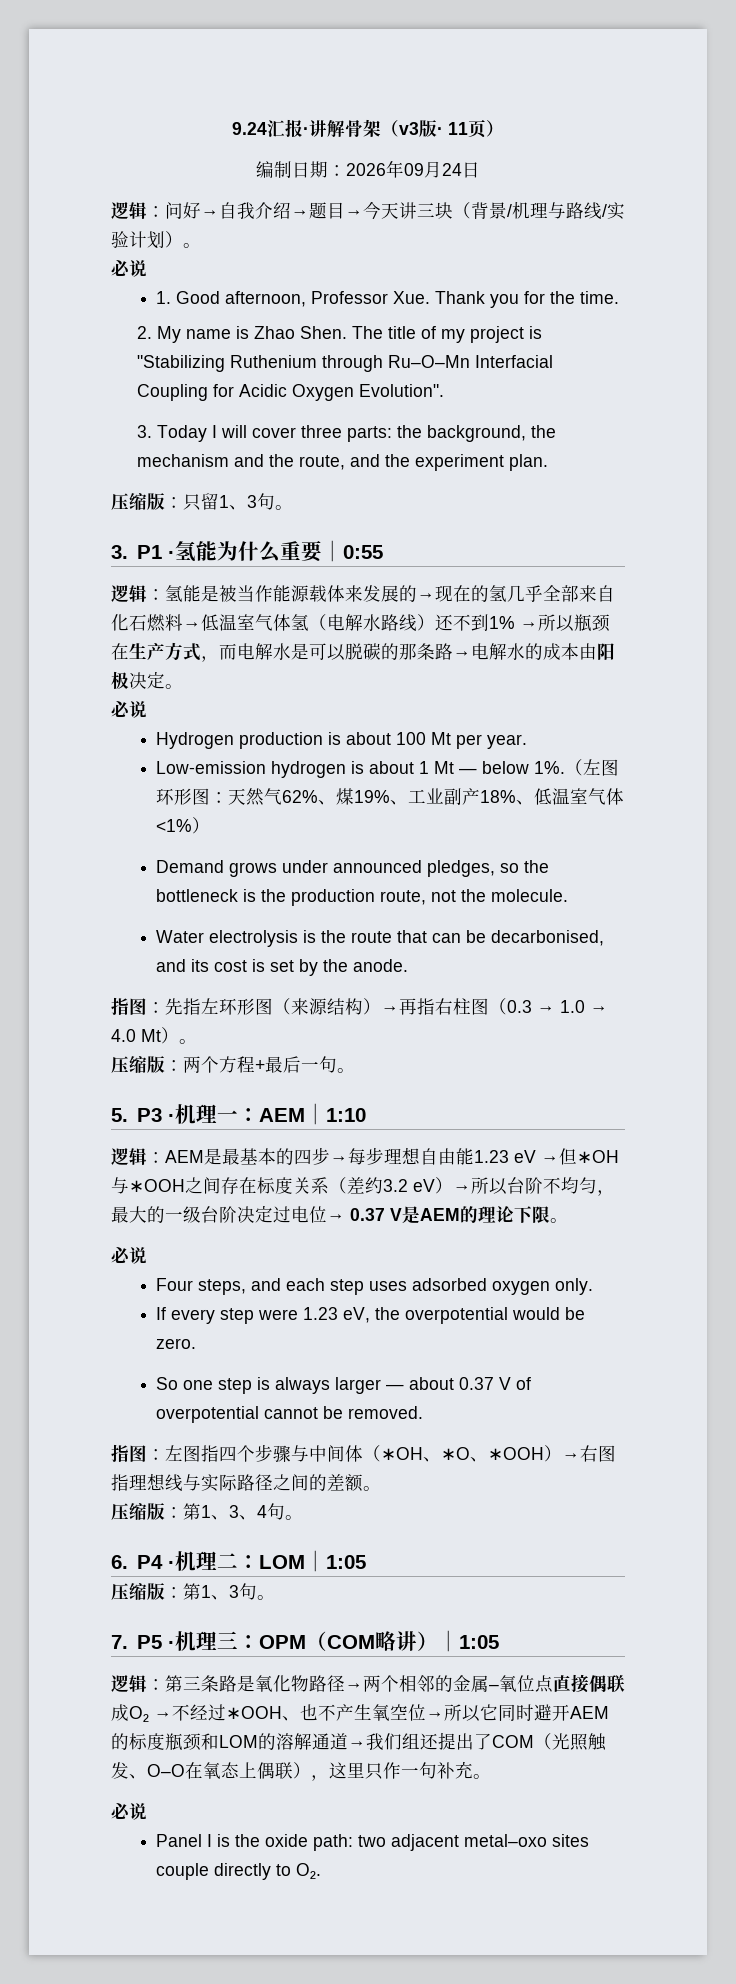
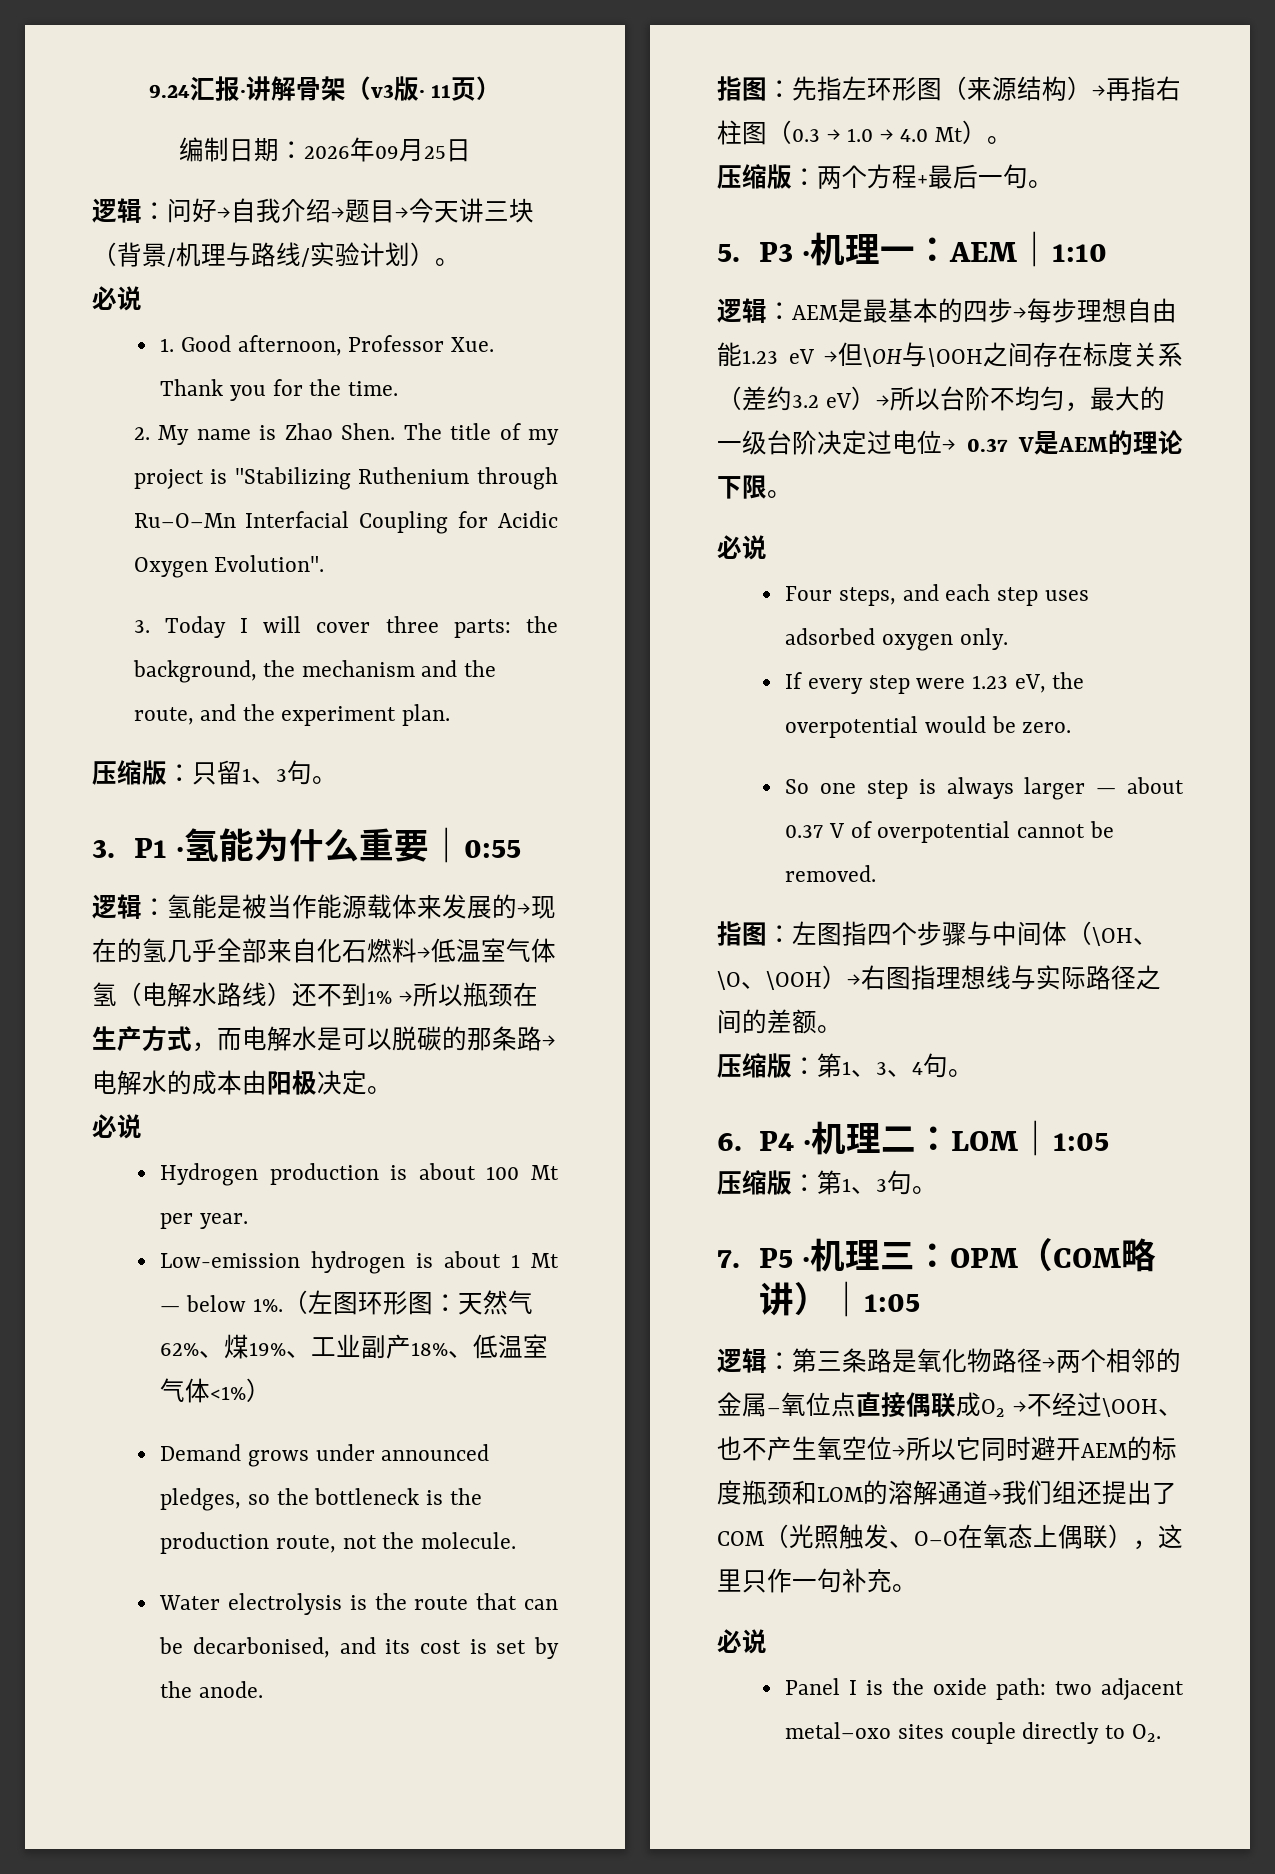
[442,163,462,176] 24 -> [424,146,446,159] 25
[577,1150,619,1163] [111,1177,185,1194] ∗OH与∗OOH -> [863,342,983,367] \OH与\OOH
[381,1447,544,1462] ∗OH、∗O、∗OOH -> [1092,927,1158,946] [717,971,822,990] \OH、\O、\OOH
[226,1706,282,1719] ∗OOH -> [1102,1398,1158,1417] \OOH

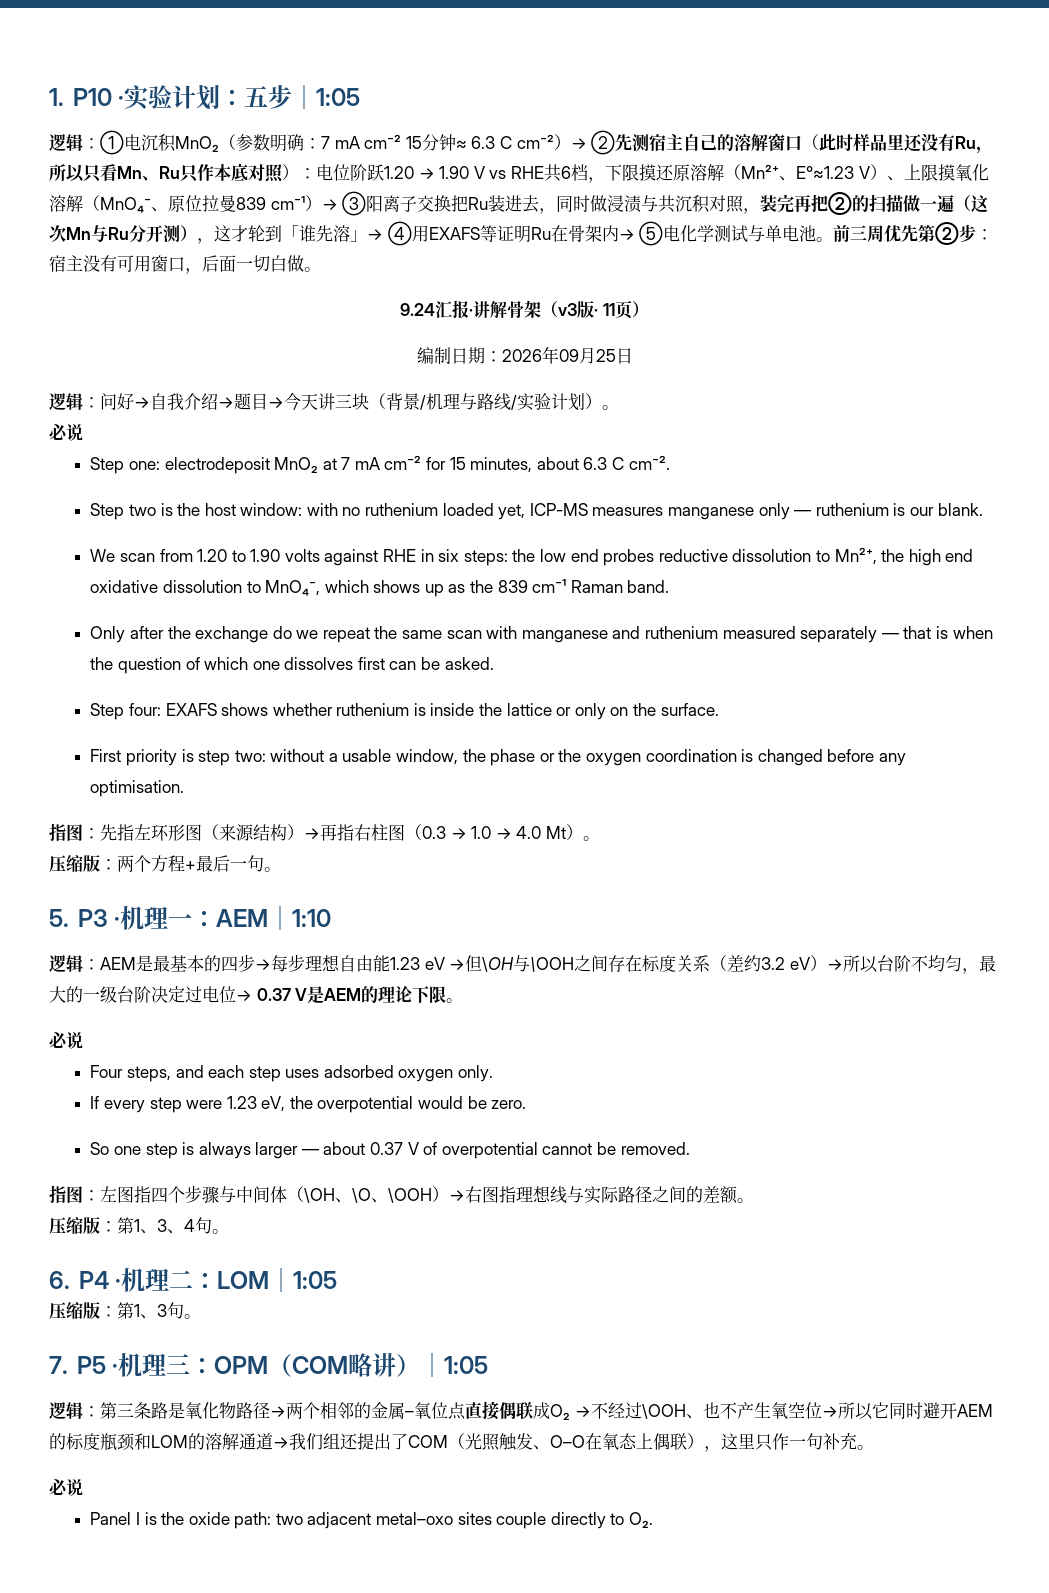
(148, 91) none -> [49,85,360,110] [49,130,994,155] [49,163,989,183] [49,191,989,216] [49,221,994,246] [49,255,321,274] 1. P10 ·实验计划：五步｜1:05 // 逻辑：①电沉积MnO₂（参数明确：7 mA cm⁻² 15分钟≈ 6.3 C cm⁻²）→ ②先测宿主自己的溶解窗口（此时样品里还没有Ru，所以只看Mn、Ru只作本底对照）：电位阶跃1.20 → 1.90 V vs RHE共6档，下限摸还原溶解（Mn²⁺、E°≈1.23 V）、上限摸氧化溶解（MnO₄⁻、原位拉曼839 cm⁻¹）→ ③阳离子交换把Ru装进去，同时做浸渍与共沉积对照，装完再把②的扫描做一遍（这次Mn与Ru分开测），这才轮到「谁先溶」→ ④用EXAFS等证明Ru在骨架内→ ⑤电化学测试与单电池。前三周优先第②步：宿主没有可用窗口，后面一切白做。 //
[160,335,494,356] [160,379,398,401] [133,423,559,445] [133,467,558,490] [133,511,558,534] [133,555,325,578] [133,616,558,638] [132,660,496,683] [133,704,450,726] [92,760,337,785] [92,827,521,863] [92,894,556,919] [92,938,556,963] [92,982,538,1007] [92,1026,556,1052] [92,1070,392,1095] [92,1114,142,1139] [160,1163,559,1186] [160,1213,249,1229] [160,1251,560,1274] [160,1290,533,1315] [160,1334,549,1359] [160,1378,272,1403] [160,1444,490,1467] [160,1488,482,1511] [160,1532,516,1554] [159,1593,558,1615] [159,1637,559,1659] [160,1681,264,1698] 1. Good afternoon, Professor Xue. Thank you for the time. // 2. My name is Zhao Shen. The title of my project is "Stabilizing Ruthenium through Ru–O–Mn Interfacial Coupling for Acidic Oxygen Evolution". // 3. Today I will cover three parts: the background, the mechanism and the route, and the experiment plan. // 压缩版：只留1、3句。 // 3. P1 ·氢能为什么重要｜0:55 // 逻辑：氢能是被当作能源载体来发展的→现在的氢几乎全部来自化石燃料→低温室气体氢（电解水路线）还不到1% →所以瓶颈在生产方式，而电解水是可以脱碳的那条路→电解水的成本由阳极决定。 // 必说 // Hydrogen production is about 100 Mt per year. // Low-emission hydrogen is about 1 Mt — below 1%.（左图环形图：天然气62%、煤19%、工业副产18%、低温室气体<1%） // Demand grows under announced pledges, so the bottleneck is the production route, not the molecule. // Water electrolysis is the route that can be decarbonised, and its cost is set by the anode. -> [90,455,670,474] [90,503,983,520] [90,547,974,566] [90,579,670,597] [90,626,993,643] [90,657,494,674] [90,703,719,720] [90,749,906,766] [90,780,185,797] Step one: electrodeposit MnO₂ at 7 mA cm⁻² for 15 minutes, about 6.3 C cm⁻². // Step two is the host window: with no ruthenium loaded yet, ICP-MS measures manganese only — ruthenium is our blank. // We scan from 1.20 to 1.90 volts against RHE in six steps: the low end probes reductive dissolution to Mn²⁺, the high end oxidative dissolution to MnO₄⁻, which shows up as the 839 cm⁻¹ Raman band. // Only after the exchange do we repeat the same scan with manganese and ruthenium measured separately — that is when the question of which one dissolves first can be asked. // Step four: EXAFS shows whether ruthenium is inside the lattice or only on the surface. // First priority is step two: without a usable window, the phase or the oxygen coordination is changed before any optimisation.

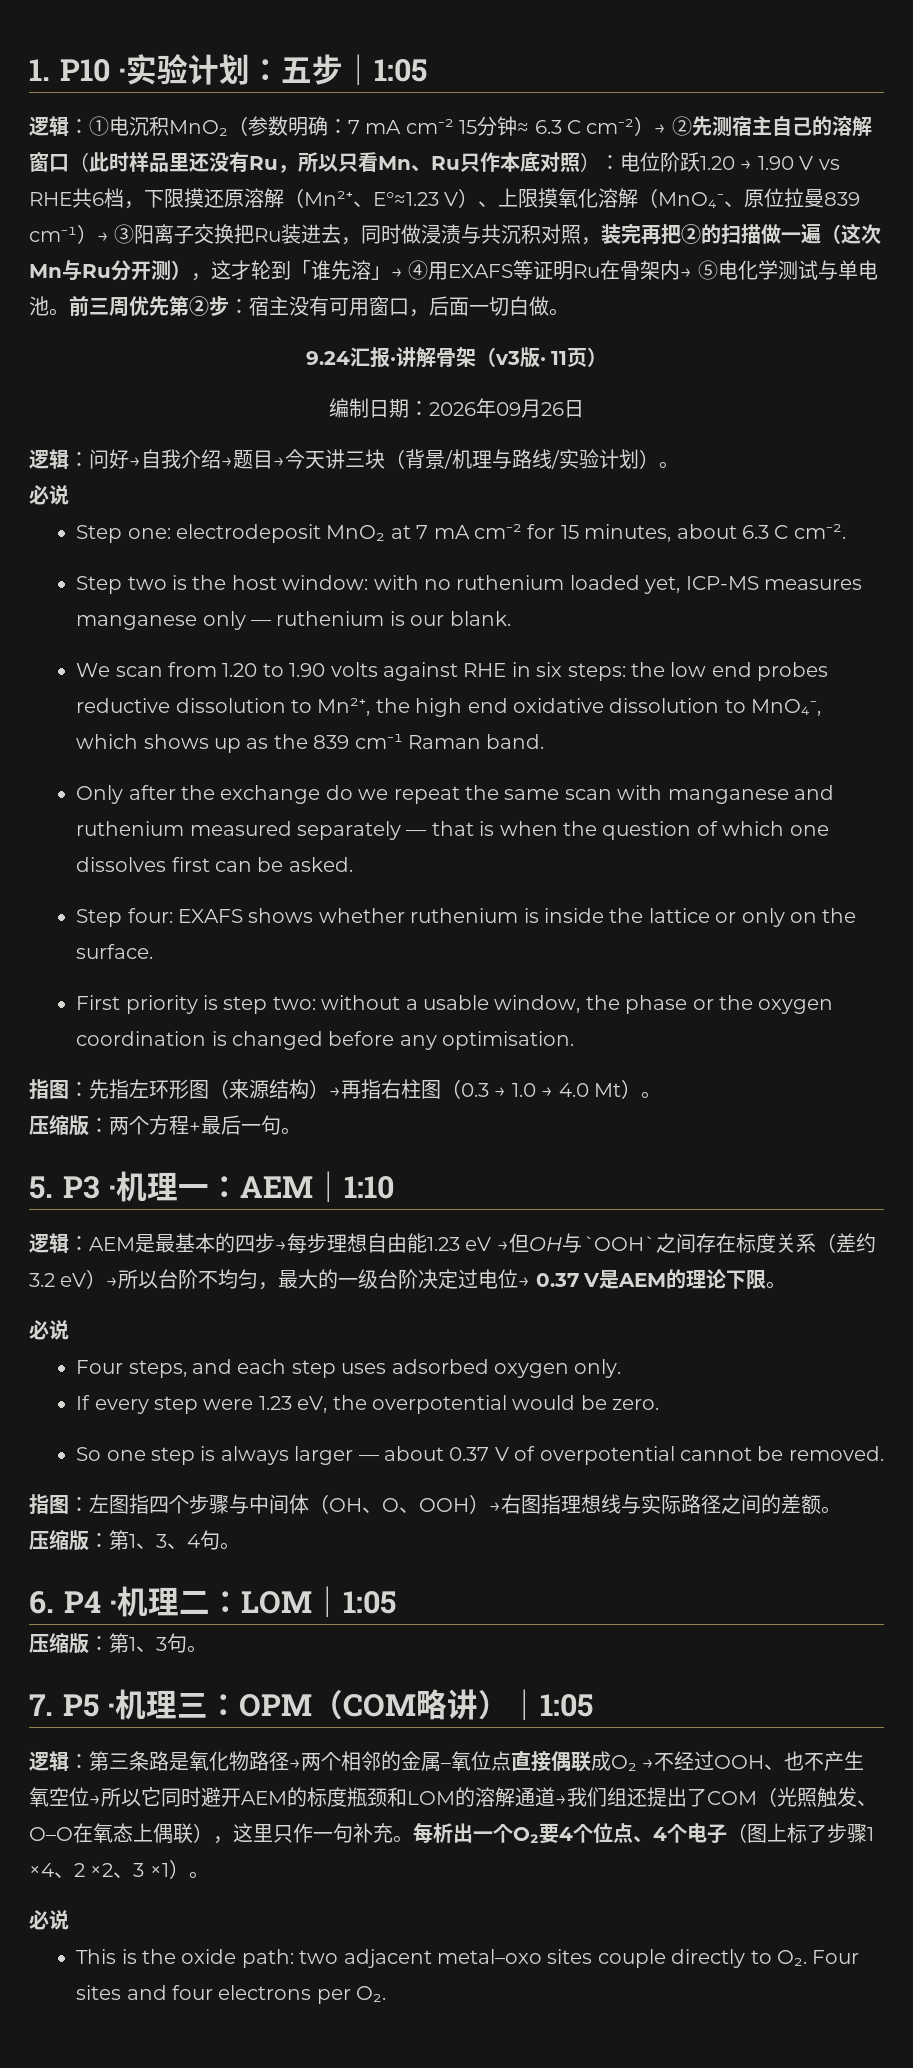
[595,349,616,362] 25 -> [541,402,564,416] 26
[482,955,575,972] \OH与\OOH -> [528,1233,656,1253] OH与`OOH`
[304,1188,432,1203] \OH、\O、\OOH -> [329,1498,469,1513] OH、O、OOH
[641,1404,686,1419] \OOH -> [714,1755,765,1769] OOH
[49,1479,83,1496] [90,1512,140,1525] // 必说 // Panel I -> [413,1822,874,1844] [29,1859,209,1879] [29,1910,69,1930] [76,1949,117,1964] 每析出一个O₂要4个位点、4个电子（图上标了步骤1 ×4、2 ×2、3 ×1）。 // 必说 // This
(654, 1520) none -> [812,1950,860,1964] [76,1985,387,2004] Four sites and four electrons per O₂.

